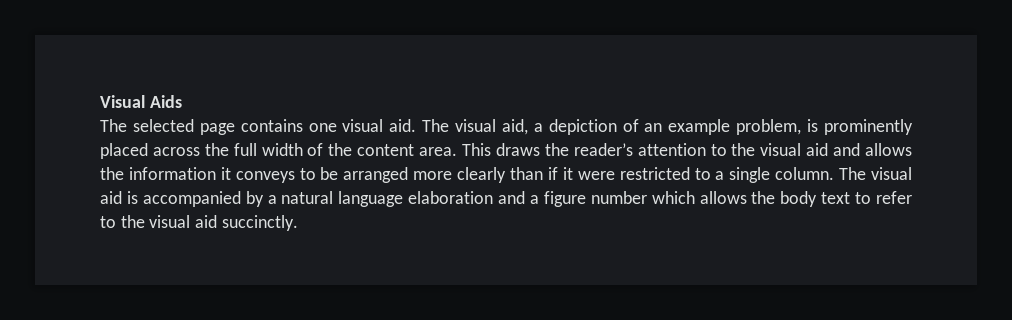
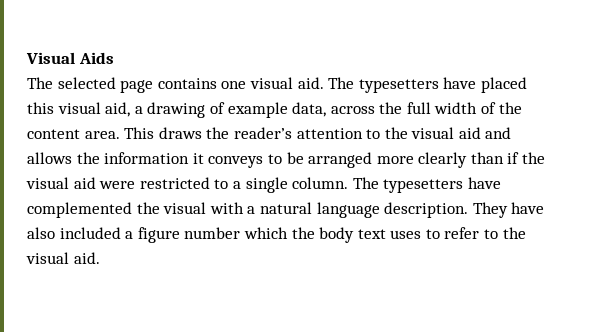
[455,119,913,135] [100,143,148,159] visual aid, a depiction of an example problem, is prominently placed -> [358,77,527,93] [27,102,327,118] typesetters have placed this visual aid, a drawing of example data,
[562,167,573,180] it -> [522,152,546,164] [26,177,96,189] the visual aid
[871,167,913,180] [100,191,526,207] visual aid is accompanied by a natural language elaboration and -> [383,177,501,193] [27,202,545,218] [27,227,121,239] typesetters have complemented the visual with a natural language description. They have also included
[699,191,747,204] allows -> (288, 233) none
(851, 198) none -> [390,230,422,239] uses
[195,215,298,231] aid succinctly. -> [73,252,100,264] aid.

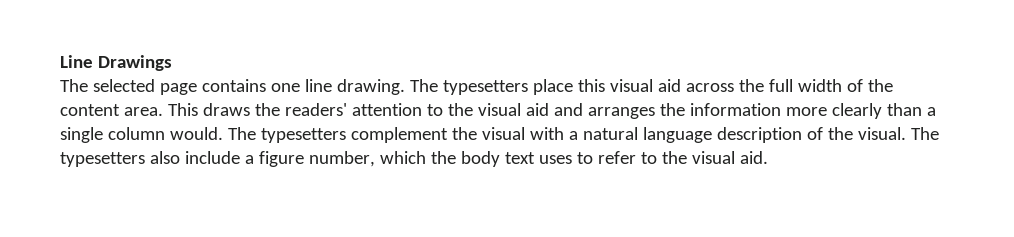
[26,52,114,64] Visual Aids -> [60,55,172,71] Line Drawings
[249,77,527,93] [27,102,327,118] visual aid. The typesetters have placed this visual aid, a drawing of example data, -> [304,79,681,95] line drawing. The typesetters place this visual aid
[233,127,292,139] reader’s -> [284,103,347,116] readers'
[27,152,72,164] allows -> [587,107,655,119] arranges
[192,152,546,168] [26,177,501,193] [27,202,132,218] it conveys to be arranged more clearly than if the visual aid were restricted to a single column. The typesetters have complemented -> [785,103,936,119] [60,127,448,143] more clearly than a single column would. The typesetters complement
[384,202,545,218] [27,227,121,239] description. They have also included -> [716,127,939,143] [60,151,240,167] description of the visual. The typesetters also include
[184,227,241,239] number -> [308,151,375,167] number,

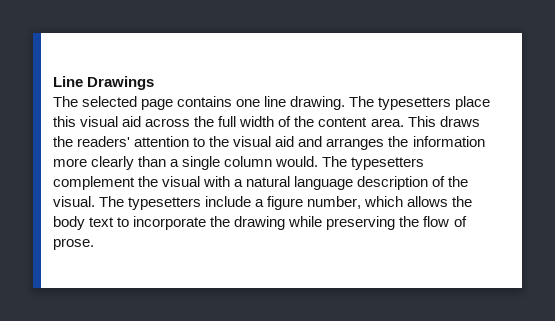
[149,151,180,164] also -> (202, 203) none
(426, 157) none -> [407,196,449,207] allows
[538,151,768,164] uses to refer to the visual aid. -> [117,216,467,230] [53,238,94,250] to incorporate the drawing while preserving the flow of prose.

